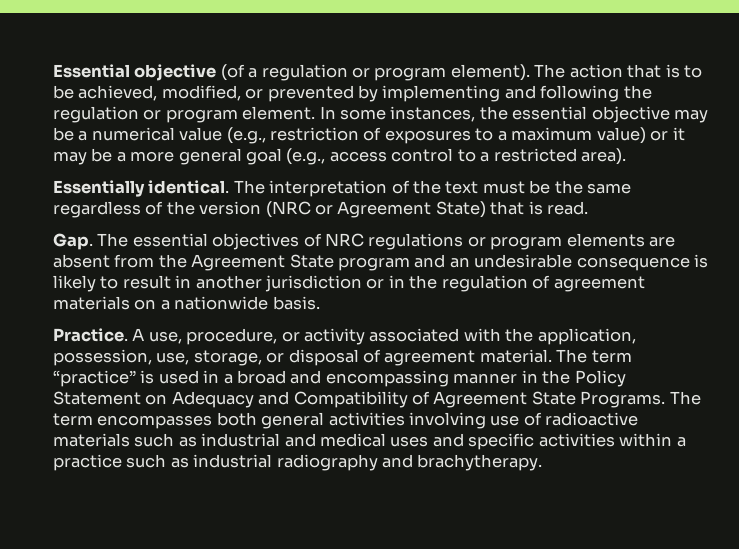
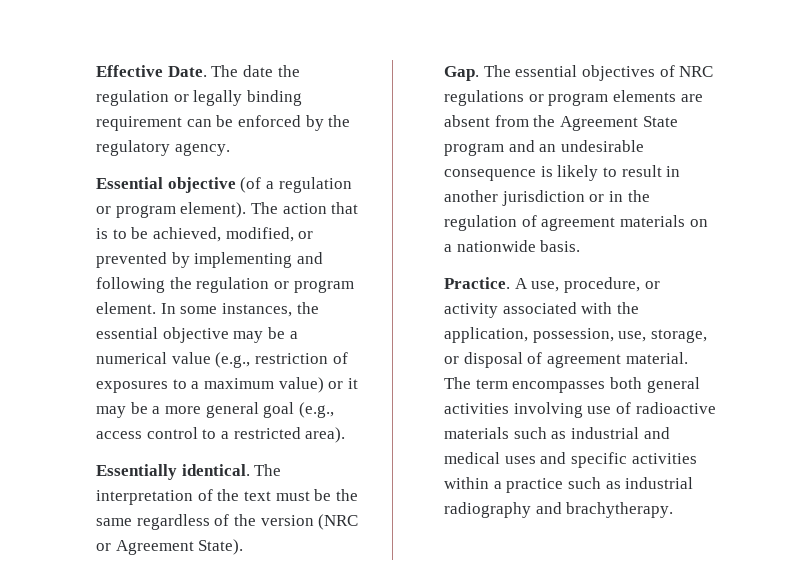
(52, 71) none -> [96,65,300,77] [96,90,302,106] [96,115,351,131] [96,140,230,156] Effective Date. The date the regulation or legally binding requirement can be enforced by the regulatory agency. //
[435,201,589,218] State) that is read. -> [198,539,244,555] State).
[52,370,626,387] [52,391,701,408] [52,413,93,426] “practice” is used in a broad and encompassing manner in the Policy Statement on Adequacy and Compatibility of Agreement State Programs. The term -> (508, 384) none

